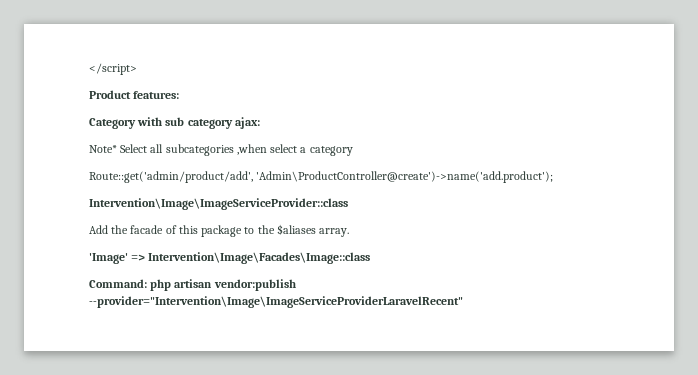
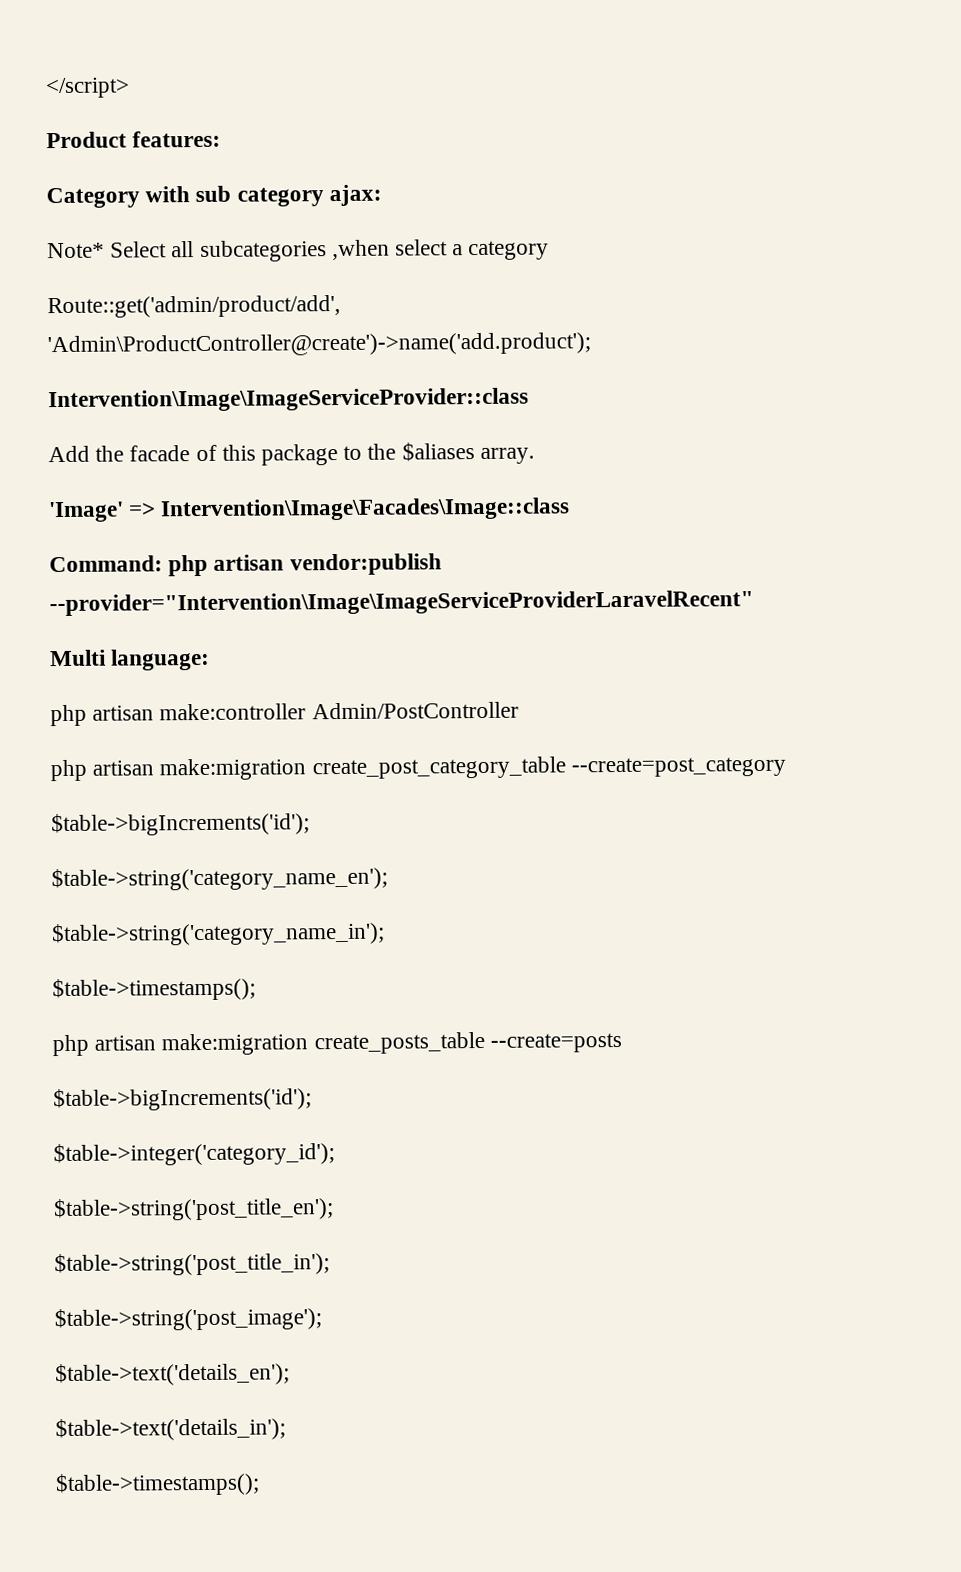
(463, 302) none -> [50,648,211,671] [50,701,519,727] [50,756,786,782] [51,812,310,837] [51,866,388,892] [51,921,385,947] [52,977,256,1002] [52,1031,622,1057] [53,1087,312,1112] [53,1142,335,1167] [53,1197,334,1222] [54,1252,330,1277] [54,1307,322,1332] [55,1362,290,1387] [55,1417,286,1442] [55,1472,260,1497] // Multi language: // php artisan make:controller Admin/PostController // php artisan make:migration create_post_category_table --create=post_category // $table->bigIncrements('id'); // $table->string('category_name_en'); // $table->string('category_name_in'); // $table->timestamps(); // php artisan make:migration create_posts_table --create=posts // $table->bigIncrements('id'); // $table->integer('category_id'); // $table->string('post_title_en'); // $table->string('post_title_in'); // $table->string('post_image'); // $table->text('details_en'); // $table->text('details_in'); // $table->timestamps();

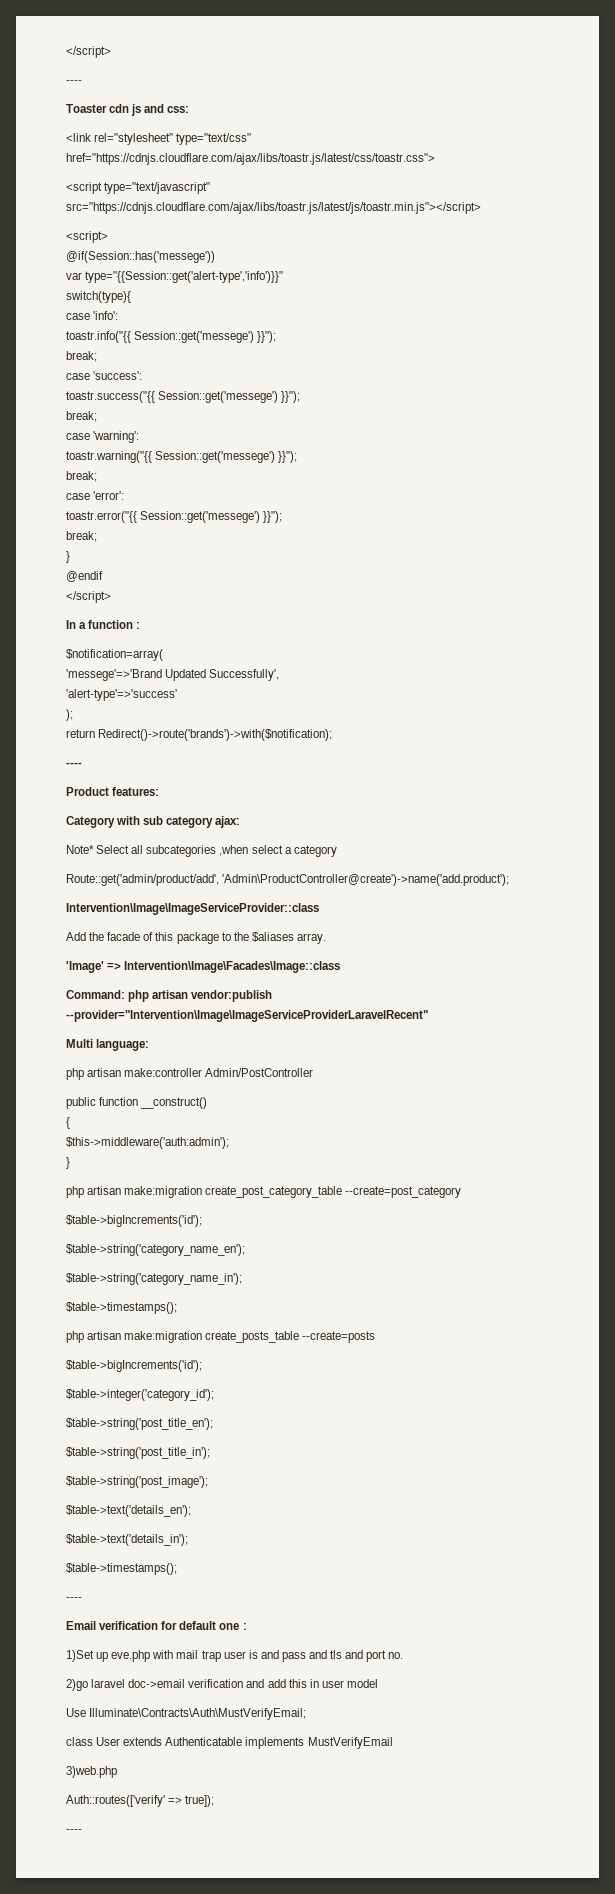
[45,77,130,99] </script> -> [66,46,111,58] [66,80,82,84] [66,104,190,116] [66,133,252,145] [66,153,435,165] [66,182,211,194] [66,202,481,214] [66,231,108,243] [66,251,215,263] [66,271,284,283] [66,291,131,303] [66,311,119,320] [66,331,277,343] [66,351,97,362] [66,371,143,380] [66,391,301,403] [66,411,97,422] [66,431,140,443] [66,451,298,463] [66,471,97,482] [66,491,125,500] [66,511,283,523] [66,531,97,542] [66,551,70,563] [66,571,103,582] [66,591,111,603] [66,620,141,629] [66,649,163,661] [66,669,280,681] [66,689,177,701] [66,709,73,721] [66,729,333,741] [66,762,82,767] </script> // ---- // Toaster cdn js and css: // <link rel="stylesheet" type="text/css" href="https://cdnjs.cloudflare.com/ajax/libs/toastr.js/latest/css/toastr.css"> // <script type="text/javascript" src="https://cdnjs.cloudflare.com/ajax/libs/toastr.js/latest/js/toastr.min.js"></script> // <script> // @if(Session::has('messege')) // var type="{{Session::get('alert-type','info')}}" // switch(type){ // case 'info': // toastr.info("{{ Session::get('messege') }}"); // break; // case 'success': // toastr.success("{{ Session::get('messege') }}"); // break; // case 'warning': // toastr.warning("{{ Session::get('messege') }}"); // break; // case 'error': // toastr.error("{{ Session::get('messege') }}"); // break; // } // @endif // </script> // In a function : // $notification=array( // 'messege'=>'Brand Updated Successfully', // 'alert-type'=>'success' // ); // return Redirect()->route('brands')->with($notification); // ----
(519, 710) none -> [66,1097,208,1109] [66,1117,70,1129] [66,1137,229,1149] [66,1157,70,1169] // public function __construct() // { // $this->middleware('auth:admin'); // }
(260, 1484) none -> [66,1597,82,1601] [66,1621,247,1630] [66,1650,404,1662] [66,1679,378,1691] [66,1708,307,1720] [66,1737,393,1749] [66,1766,117,1778] [66,1795,215,1807] [66,1829,82,1833] // ---- // Email verification for default one : // 1)Set up eve.php with mail trap user is and pass and tls and port no. // 2)go laravel doc->email verification and add this in user model // Use Illuminate\Contracts\Auth\MustVerifyEmail; // class User extends Authenticatable implements MustVerifyEmail // 3)web.php // Auth::routes(['verify' => true]); // ----

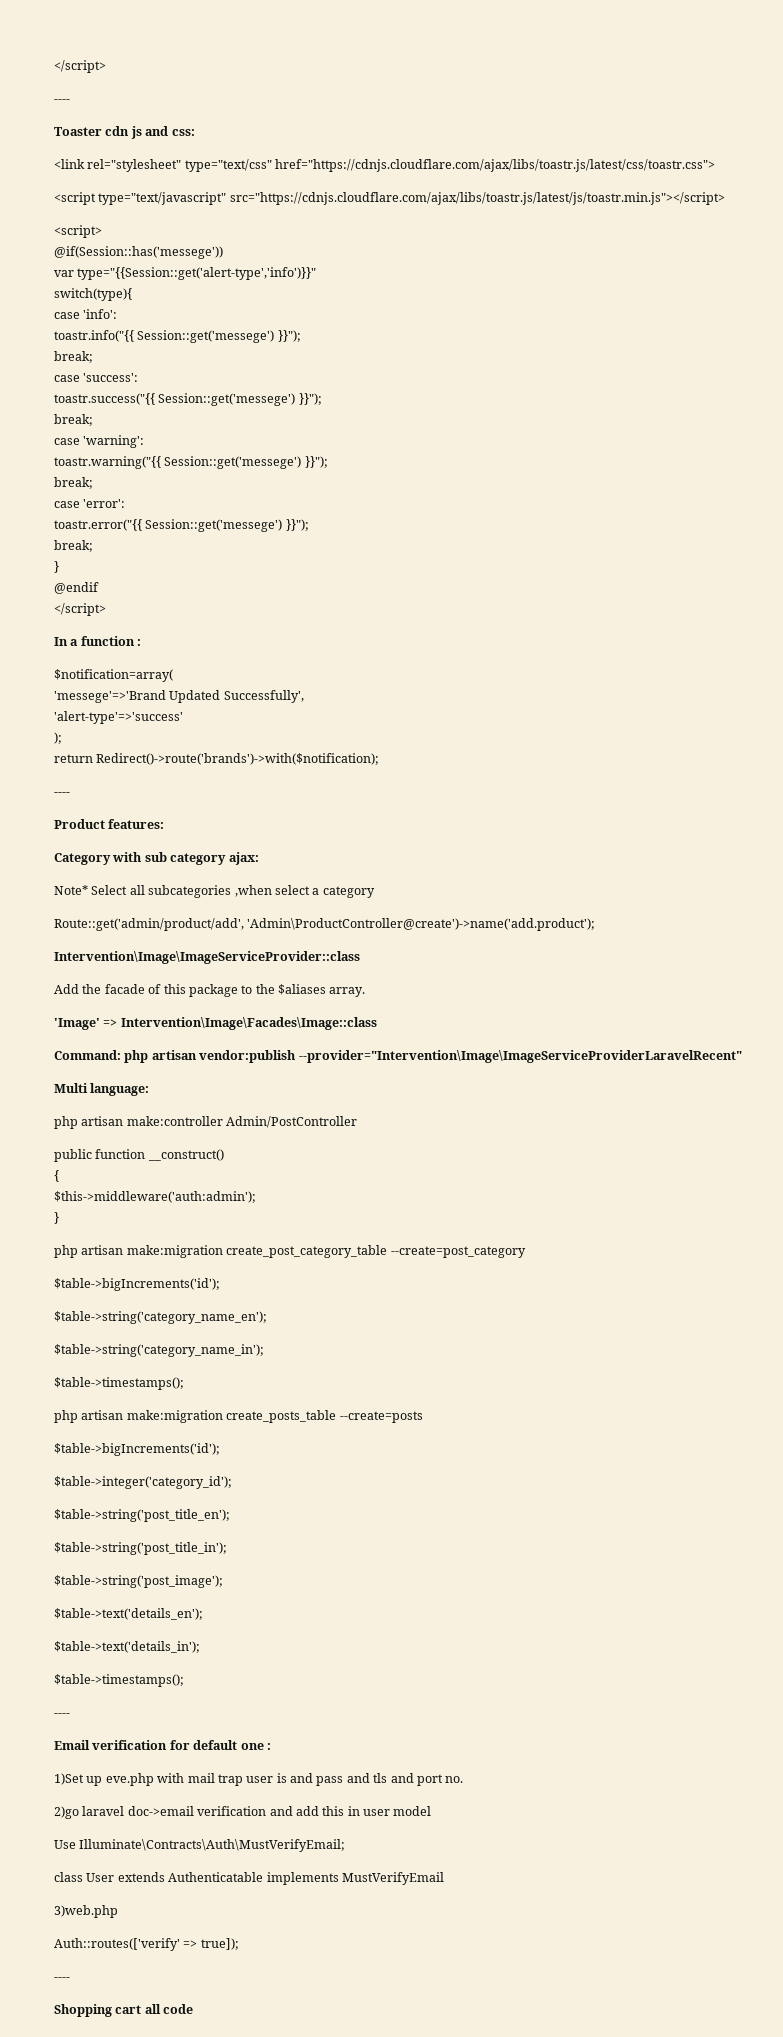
(82, 1831) none -> [54,2004,194,2017] // Shopping cart all code

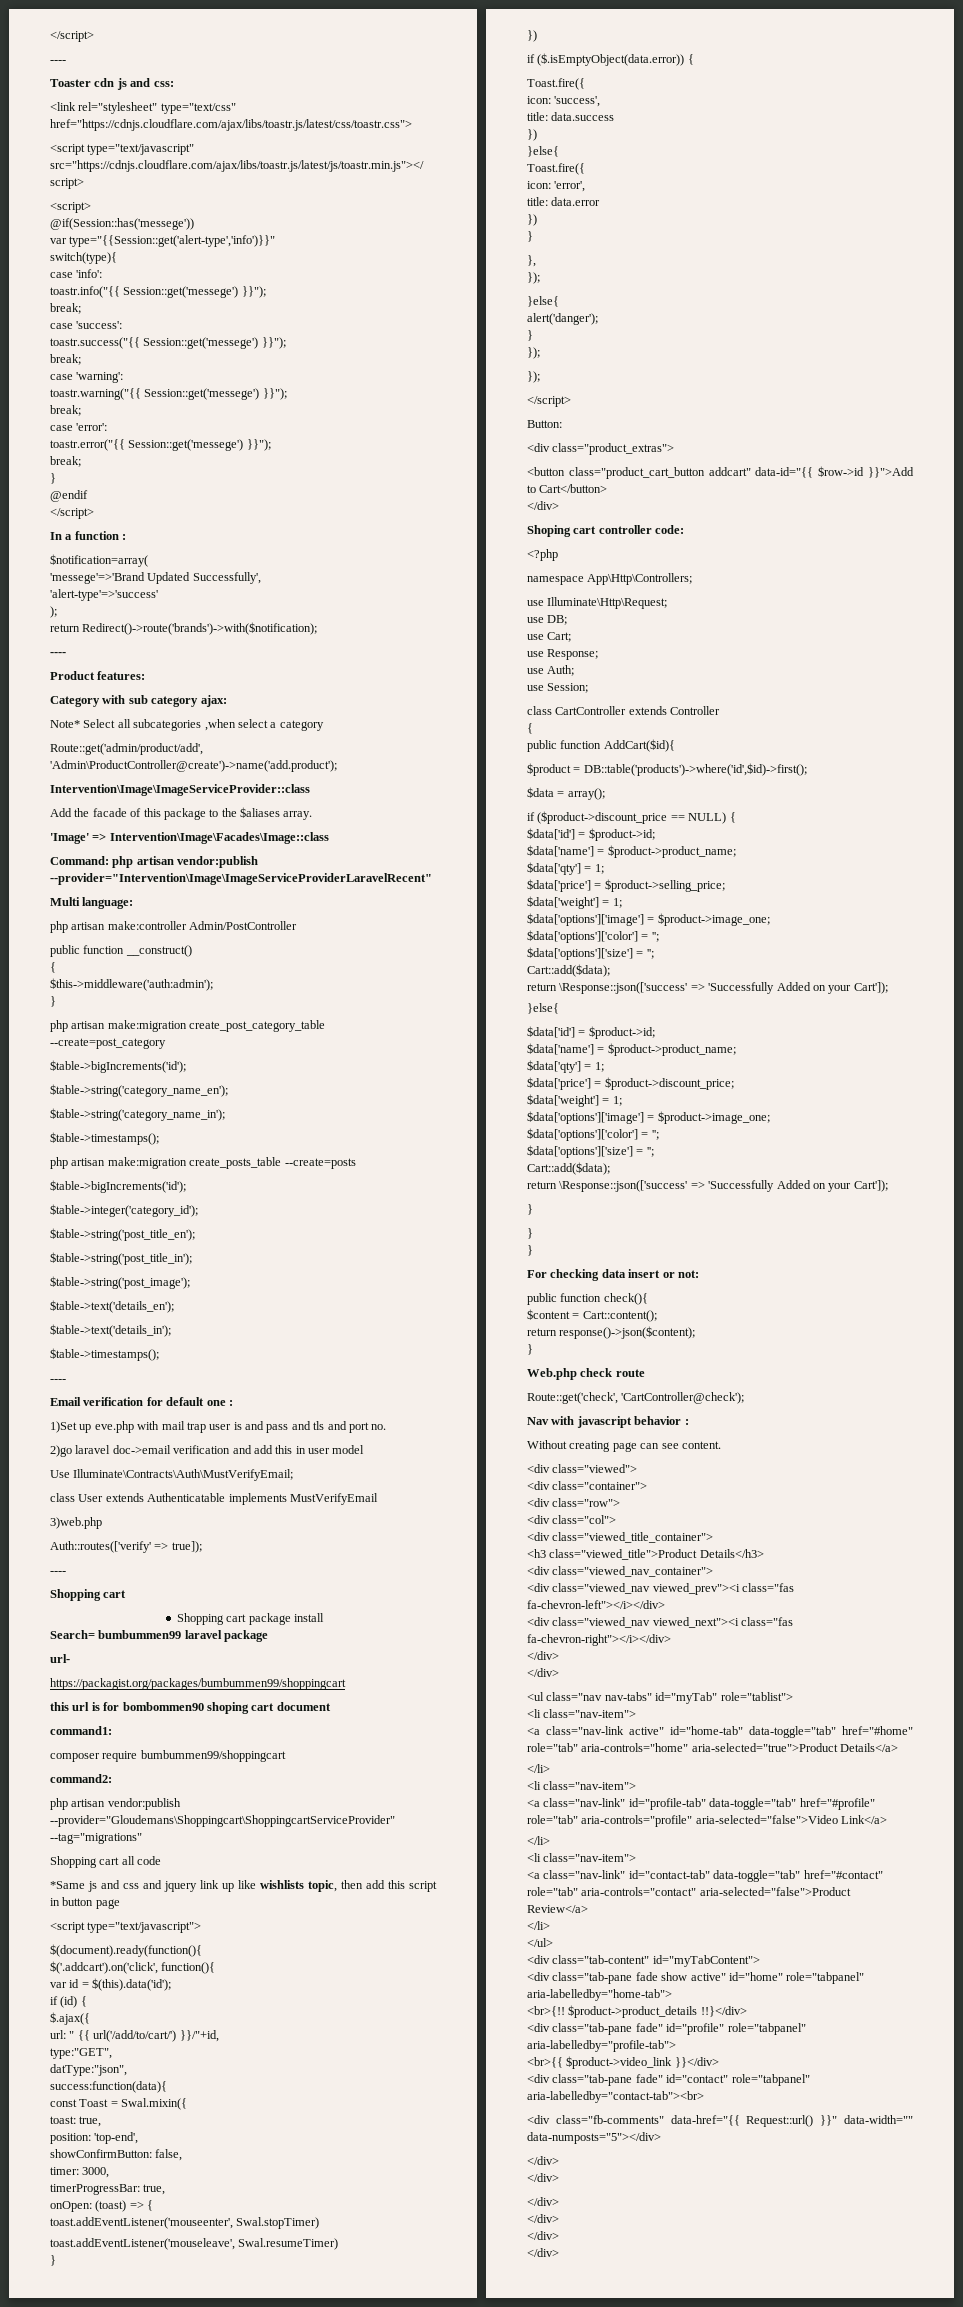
[144,2004,194,2014] all code -> [176,1613,324,1625] [50,1630,269,1642] [50,1654,70,1663] [50,1678,346,1690] [50,1702,331,1714] [50,1726,112,1735] [50,1750,286,1762] [50,1774,112,1783] [50,1798,181,1810] [50,1815,395,1827] [50,1833,142,1844] [50,1856,162,1868] [50,1880,437,1892] [50,1897,120,1909] [50,1922,202,1933] [50,1944,202,1957] [50,1961,216,1974] [50,1978,172,1991] [50,1996,87,2008] [50,2012,90,2025] [50,2030,219,2042] [50,2048,112,2059] [50,2064,127,2076] [50,2081,167,2093] [50,2098,188,2110] [50,2116,102,2127] [50,2132,139,2144] [50,2149,183,2161] [50,2167,110,2178] [50,2184,166,2195] [50,2200,154,2212] [50,2217,320,2229] [50,2238,339,2250] [50,2255,56,2266] [527,30,537,42] [527,53,694,66] [527,78,585,90] [527,96,601,107] [527,112,615,121] [527,129,537,141] [527,146,559,157] [527,163,585,175] [527,181,586,192] [527,197,601,206] [527,214,537,226] [527,231,533,242] [527,255,536,267] [527,272,540,284] [527,296,559,307] [527,313,598,325] [527,330,533,341] [527,347,540,359] [527,371,540,383] [527,396,571,407] [527,420,562,428] [527,443,675,455] [527,466,914,479] [527,484,608,493] [527,501,559,510] [527,525,685,537] [527,549,558,561] [527,573,693,585] [527,597,668,609] [527,615,568,625] [527,632,572,642] [527,649,599,660] [527,665,575,676] [527,683,589,693] [527,706,721,715] [527,723,533,734] [527,739,675,752] [527,763,807,776] [527,787,605,800] [527,811,736,824] [527,828,655,841] [527,845,736,858] [527,862,604,875] [527,879,725,892] [527,896,622,909] [527,913,770,926] [527,930,659,943] [527,947,654,960] [527,964,610,977] [527,982,888,994] [527,1003,559,1014] [527,1026,655,1039] [527,1043,736,1056] [527,1060,604,1073] [527,1077,734,1090] [527,1094,622,1107] [527,1111,770,1124] [527,1128,659,1141] [527,1145,654,1158] [527,1162,610,1175] [527,1180,888,1192] [527,1204,533,1215] [527,1228,533,1239] [527,1245,533,1256] [527,1269,699,1281] [527,1293,648,1305] [527,1309,657,1322] [527,1326,696,1339] [527,1344,533,1355] [527,1368,645,1380] [527,1392,745,1404] [527,1416,689,1428] [527,1440,721,1452] [527,1464,638,1473] [527,1481,648,1490] [527,1498,621,1507] [527,1515,617,1524] [527,1532,714,1543] [527,1549,764,1560] [527,1566,714,1577] [527,1583,795,1595] [527,1600,665,1609] [527,1617,794,1628] [527,1634,671,1646] [527,1651,559,1660] [527,1668,559,1677] [527,1692,793,1704] [527,1709,637,1718] [527,1726,913,1738] [527,1743,899,1752] [527,1764,550,1773] [527,1781,637,1790] [527,1798,875,1810] [527,1815,888,1827] [527,1836,550,1845] [527,1853,637,1862] [527,1870,883,1882] [527,1887,851,1896] [527,1905,588,1913] [527,1921,550,1930] [527,1938,553,1947] [527,1955,760,1967] [527,1972,865,1984] [527,1989,672,2001] [527,2005,747,2018] [527,2023,806,2035] [527,2040,676,2052] [527,2056,719,2069] [527,2074,810,2086] [527,2091,704,2103] [527,2115,913,2127] [527,2132,661,2144] [527,2156,559,2165] [527,2173,559,2182] [527,2197,559,2206] [527,2214,559,2223] [527,2231,559,2240] [527,2248,559,2257] // Shopping cart package install // Search= bumbummen99 laravel package // url- // https://packagist.org/packages/bumbummen99/shoppingcart // this url is for bombommen90 shoping cart document // command1: // composer require bumbummen99/shoppingcart // command2: // php artisan vendor:publish --provider="Gloudemans\Shoppingcart\ShoppingcartServiceProvider" --tag="migrations" // Shopping cart all code // *Same js and css and jquery link up like wishlists topic, then add this script in button page // <script type="text/javascript"> // $(document).ready(function(){ // $('.addcart').on('click', function(){ // var id = $(this).data('id'); // if (id) { // $.ajax({ // url: " {{ url('/add/to/cart/') }}/"+id, // type:"GET", // datType:"json", // success:function(data){ // const Toast = Swal.mixin({ // toast: true, // position: 'top-end', // showConfirmButton: false, // timer: 3000, // timerProgressBar: true, // onOpen: (toast) => { // toast.addEventListener('mouseenter', Swal.stopTimer) // toast.addEventListener('mouseleave', Swal.resumeTimer) // } // }) // if ($.isEmptyObject(data.error)) { // Toast.fire({ // icon: 'success', // title: data.success // }) // }else{ // Toast.fire({ // icon: 'error', // title: data.error // }) // } // }, // }); // }else{ // alert('danger'); // } // }); // }); // </script> // Button: // <div class="product_extras"> // <button class="product_cart_button addcart" data-id="{{ $row->id }}">Add to Cart</button> // </div> // Shoping cart controller code: // <?php // namespace App\Http\Controllers; // use Illuminate\Http\Request; // use DB; // use Cart; // use Response; // use Auth; // use Session; // class CartController extends Controller // { // public function AddCart($id){ // $product = DB::table('products')->where('id',$id)->first(); // $data = array(); // if ($product->discount_price == NULL) { // $data['id'] = $product->id; // $data['name'] = $product->product_name; // $data['qty'] = 1; // $data['price'] = $product->selling_price; // $data['weight'] = 1; // $data['options']['image'] = $product->image_one; // $data['options']['color'] = ''; // $data['options']['size'] = ''; // Cart::add($data); // return \Response::json(['success' => 'Successfully Added on your Cart']); // }else{ // $data['id'] = $product->id; // $data['name'] = $product->product_name; // $data['qty'] = 1; // $data['price'] = $product->discount_price; // $data['weight'] = 1; // $data['options']['image'] = $product->image_one; // $data['options']['color'] = ''; // $data['options']['size'] = ''; // Cart::add($data); // return \Response::json(['success' => 'Successfully Added on your Cart']); // } // } // } // For checking data insert or not: // public function check(){ // $content = Cart::content(); // return response()->json($content); // } // Web.php check route // Route::get('check', 'CartController@check'); // Nav with javascript behavior : // Without creating page can see content. // <div class="viewed"> // <div class="container"> // <div class="row"> // <div class="col"> // <div class="viewed_title_container"> // <h3 class="viewed_title">Product Details</h3> // <div class="viewed_nav_container"> // <div class="viewed_nav viewed_prev"><i class="fas fa-chevron-left"></i></div> // <div class="viewed_nav viewed_next"><i class="fas fa-chevron-right"></i></div> // </div> // </div> // <ul class="nav nav-tabs" id="myTab" role="tablist"> // <li class="nav-item"> // <a class="nav-link active" id="home-tab" data-toggle="tab" href="#home" role="tab" aria-controls="home" aria-selected="true">Product Details</a> // </li> // <li class="nav-item"> // <a class="nav-link" id="profile-tab" data-toggle="tab" href="#profile" role="tab" aria-controls="profile" aria-selected="false">Video Link</a> // </li> // <li class="nav-item"> // <a class="nav-link" id="contact-tab" data-toggle="tab" href="#contact" role="tab" aria-controls="contact" aria-selected="false">Product Review</a> // </li> // </ul> // <div class="tab-content" id="myTabContent"> // <div class="tab-pane fade show active" id="home" role="tabpanel" aria-labelledby="home-tab"> // <br>{!! $product->product_details !!}</div> // <div class="tab-pane fade" id="profile" role="tabpanel" aria-labelledby="profile-tab"> // <br>{{ $product->video_link }}</div> // <div class="tab-pane fade" id="contact" role="tabpanel" aria-labelledby="contact-tab"><br> // <div class="fb-comments" data-href="{{ Request::url() }}" data-width="" data-numposts="5"></div> // </div> // </div> // </div> // </div> // </div> // </div>

